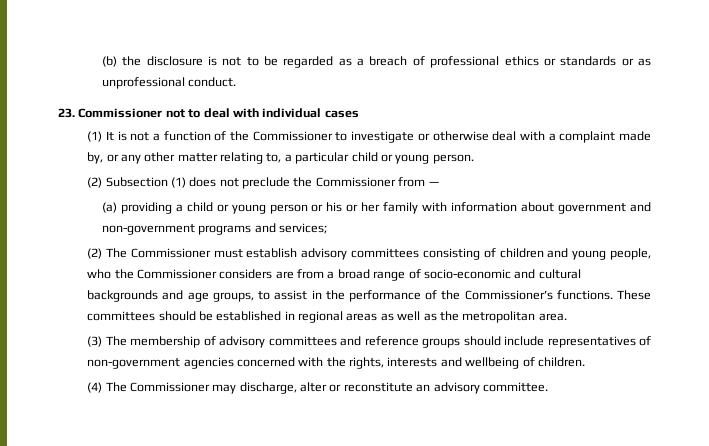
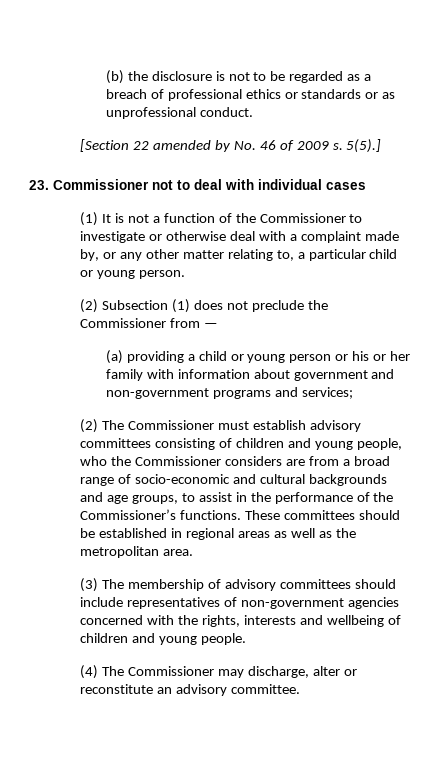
(237, 82) none -> [80,139,382,153] // [Section 22 amended by No. 46 of 2009 s. 5(5).]
[340,336,461,348] and reference groups -> (351, 584) none
[537,357,585,367] children. -> [80,633,246,645] children and young people.

